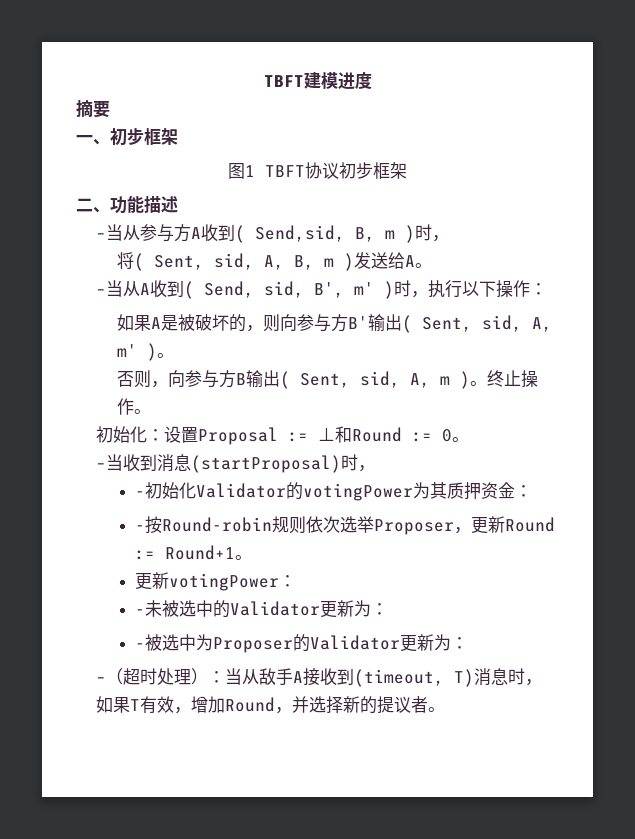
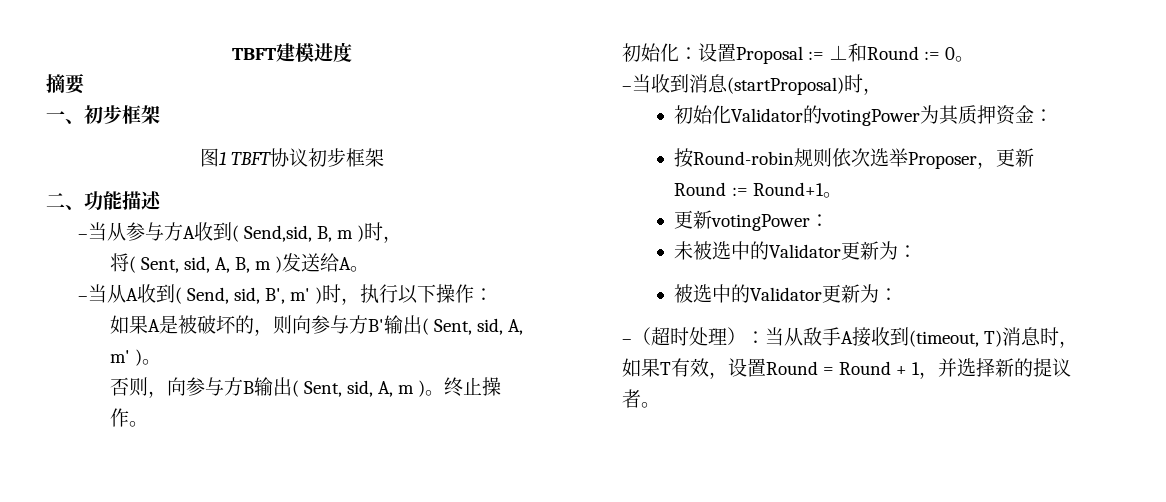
[135,491,146,497] - -> (882, 91) none
[135,525,146,531] - -> (1054, 115) none
[135,609,146,615] - -> (830, 220) none
[135,634,294,653] -被选中为Proposer -> [674,284,732,303] 被选中
[191,696,276,713] 增加Round -> [727,358,921,377] 设置Round = Round + 1

